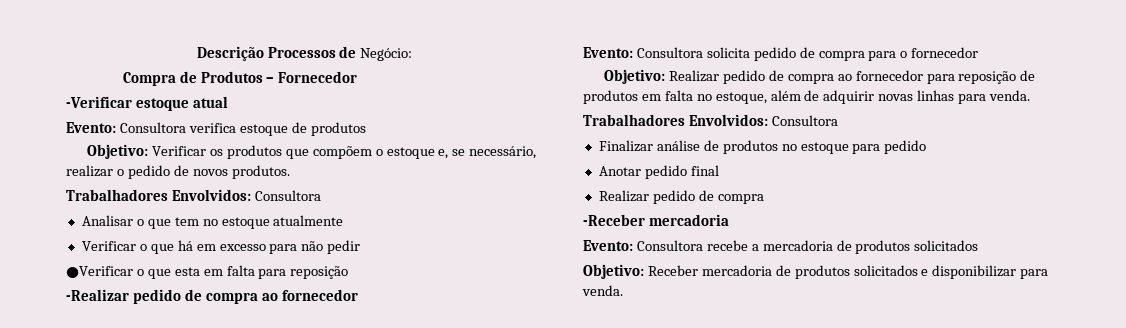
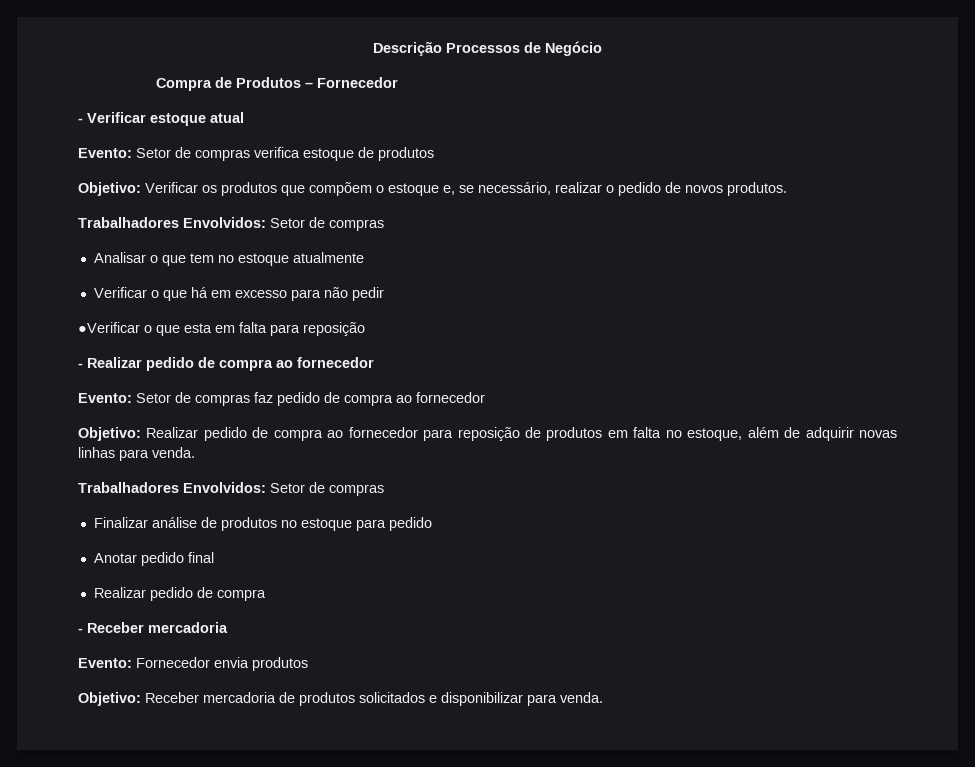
[360,48,413,61] Negócio: -> [545,41,602,56] Negócio
[66,96,132,108] -Verificar -> [78,112,146,123] - Verificar
[119,122,186,133] Consultora -> [136,147,250,161] Setor de compras
[254,190,321,201] Consultora -> [270,217,384,231] Setor de compras
[66,289,129,301] -Realizar -> [78,357,142,368] - Realizar
[636,47,908,61] Consultora solicita pedido de compra para o -> [136,392,412,406] Setor de compras faz pedido de compra ao
[771,115,838,126] Consultora -> [270,482,384,496] Setor de compras
[583,214,645,226] -Receber -> [78,622,144,633] - Receber
[636,240,979,254] Consultora recebe a mercadoria de produtos solicitados -> [136,657,308,671] Fornecedor envia produtos

